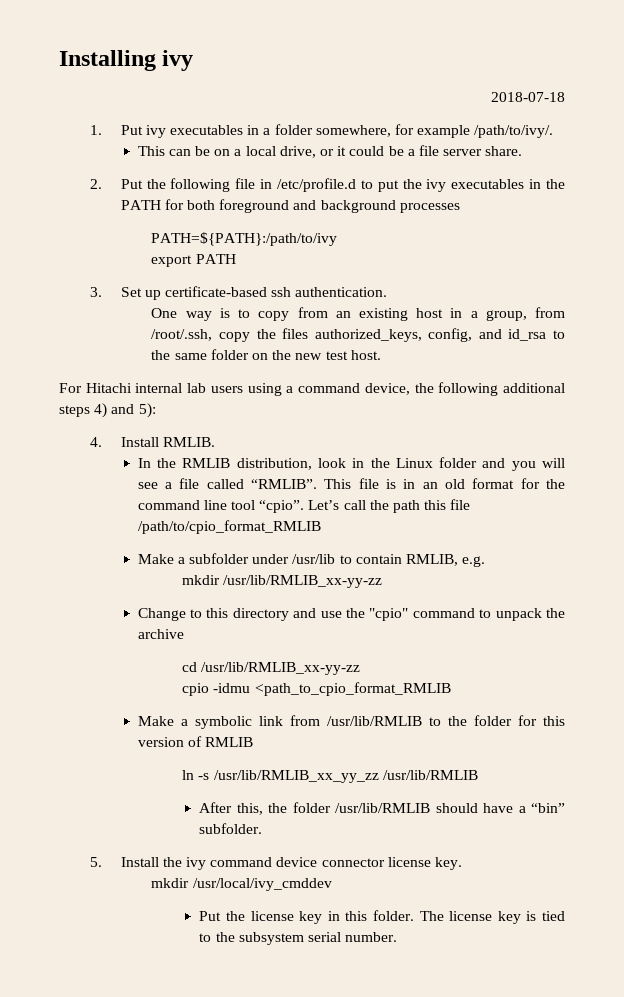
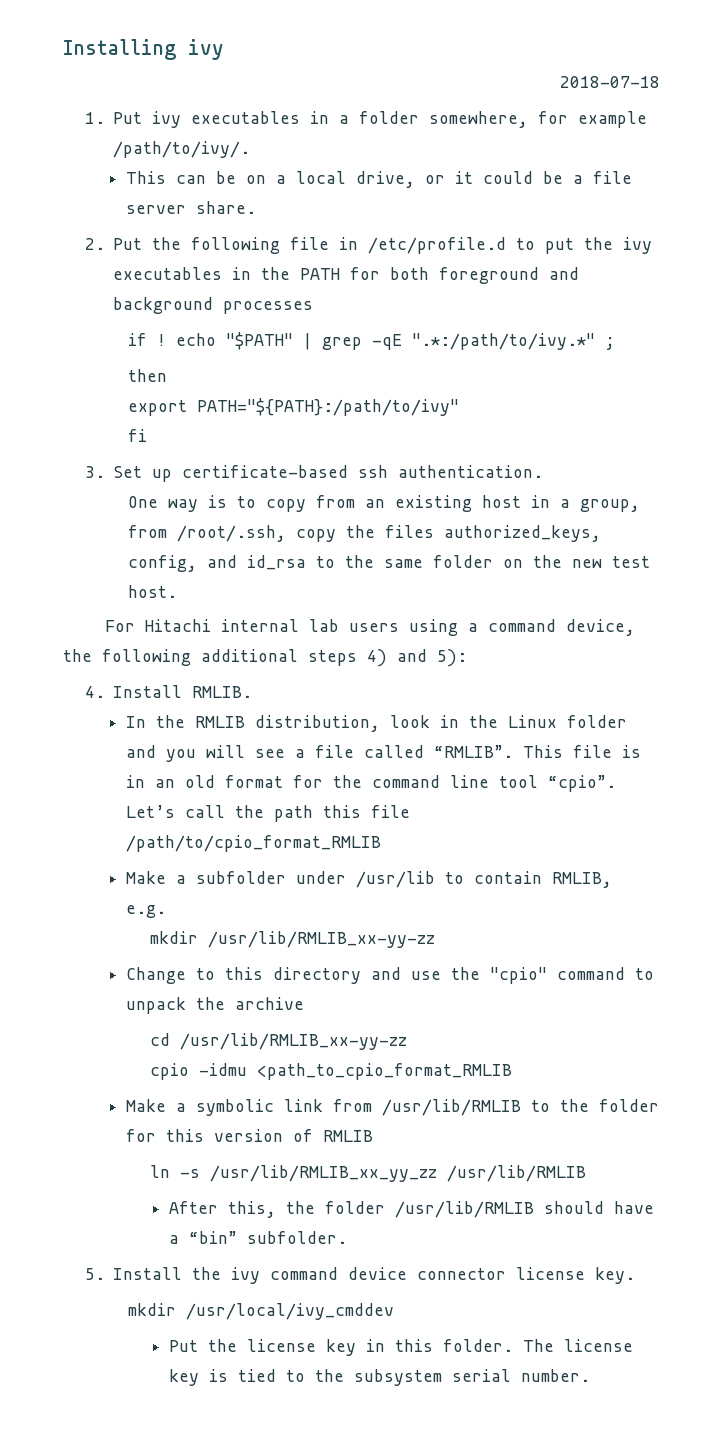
[151,232,338,246] PATH=${PATH}:/path/to/ivy -> [128,332,616,350] [128,369,168,382] if ! echo "$PATH" | grep -qE ".*:/path/to/ivy.*" ; // then
[195,254,236,264] PATH -> [197,398,460,416] [128,429,148,442] PATH="${PATH}:/path/to/ivy" // fi

